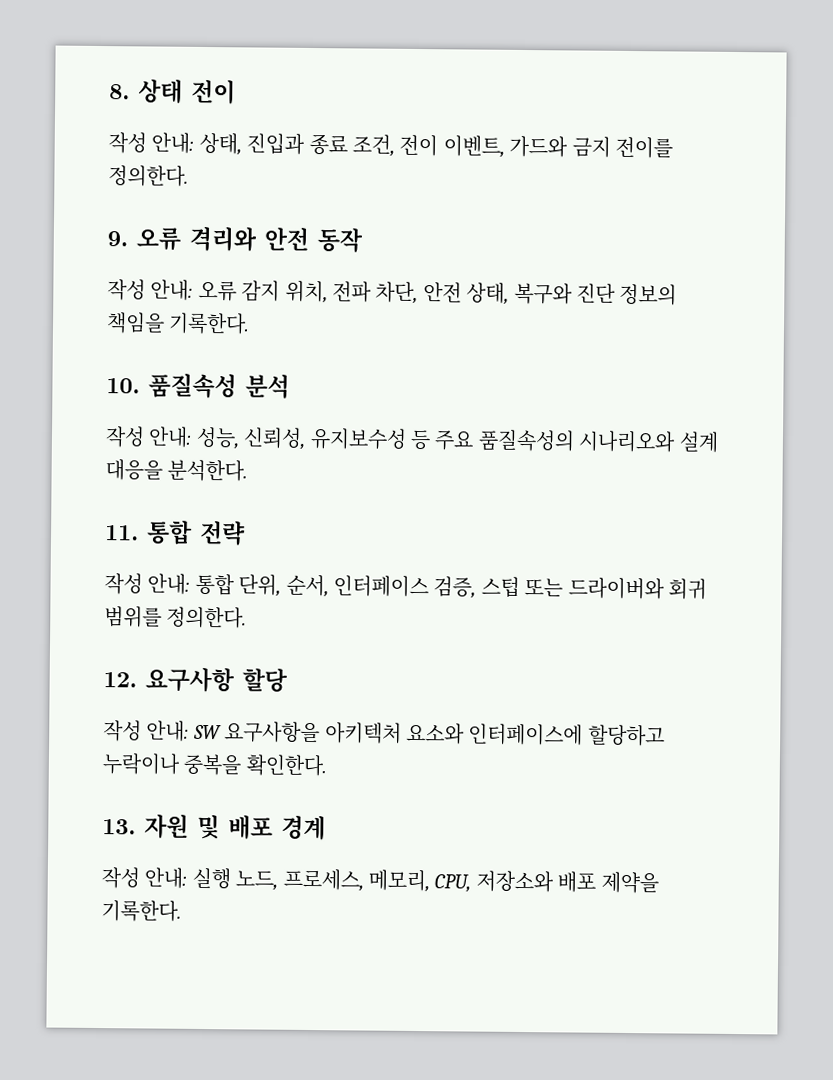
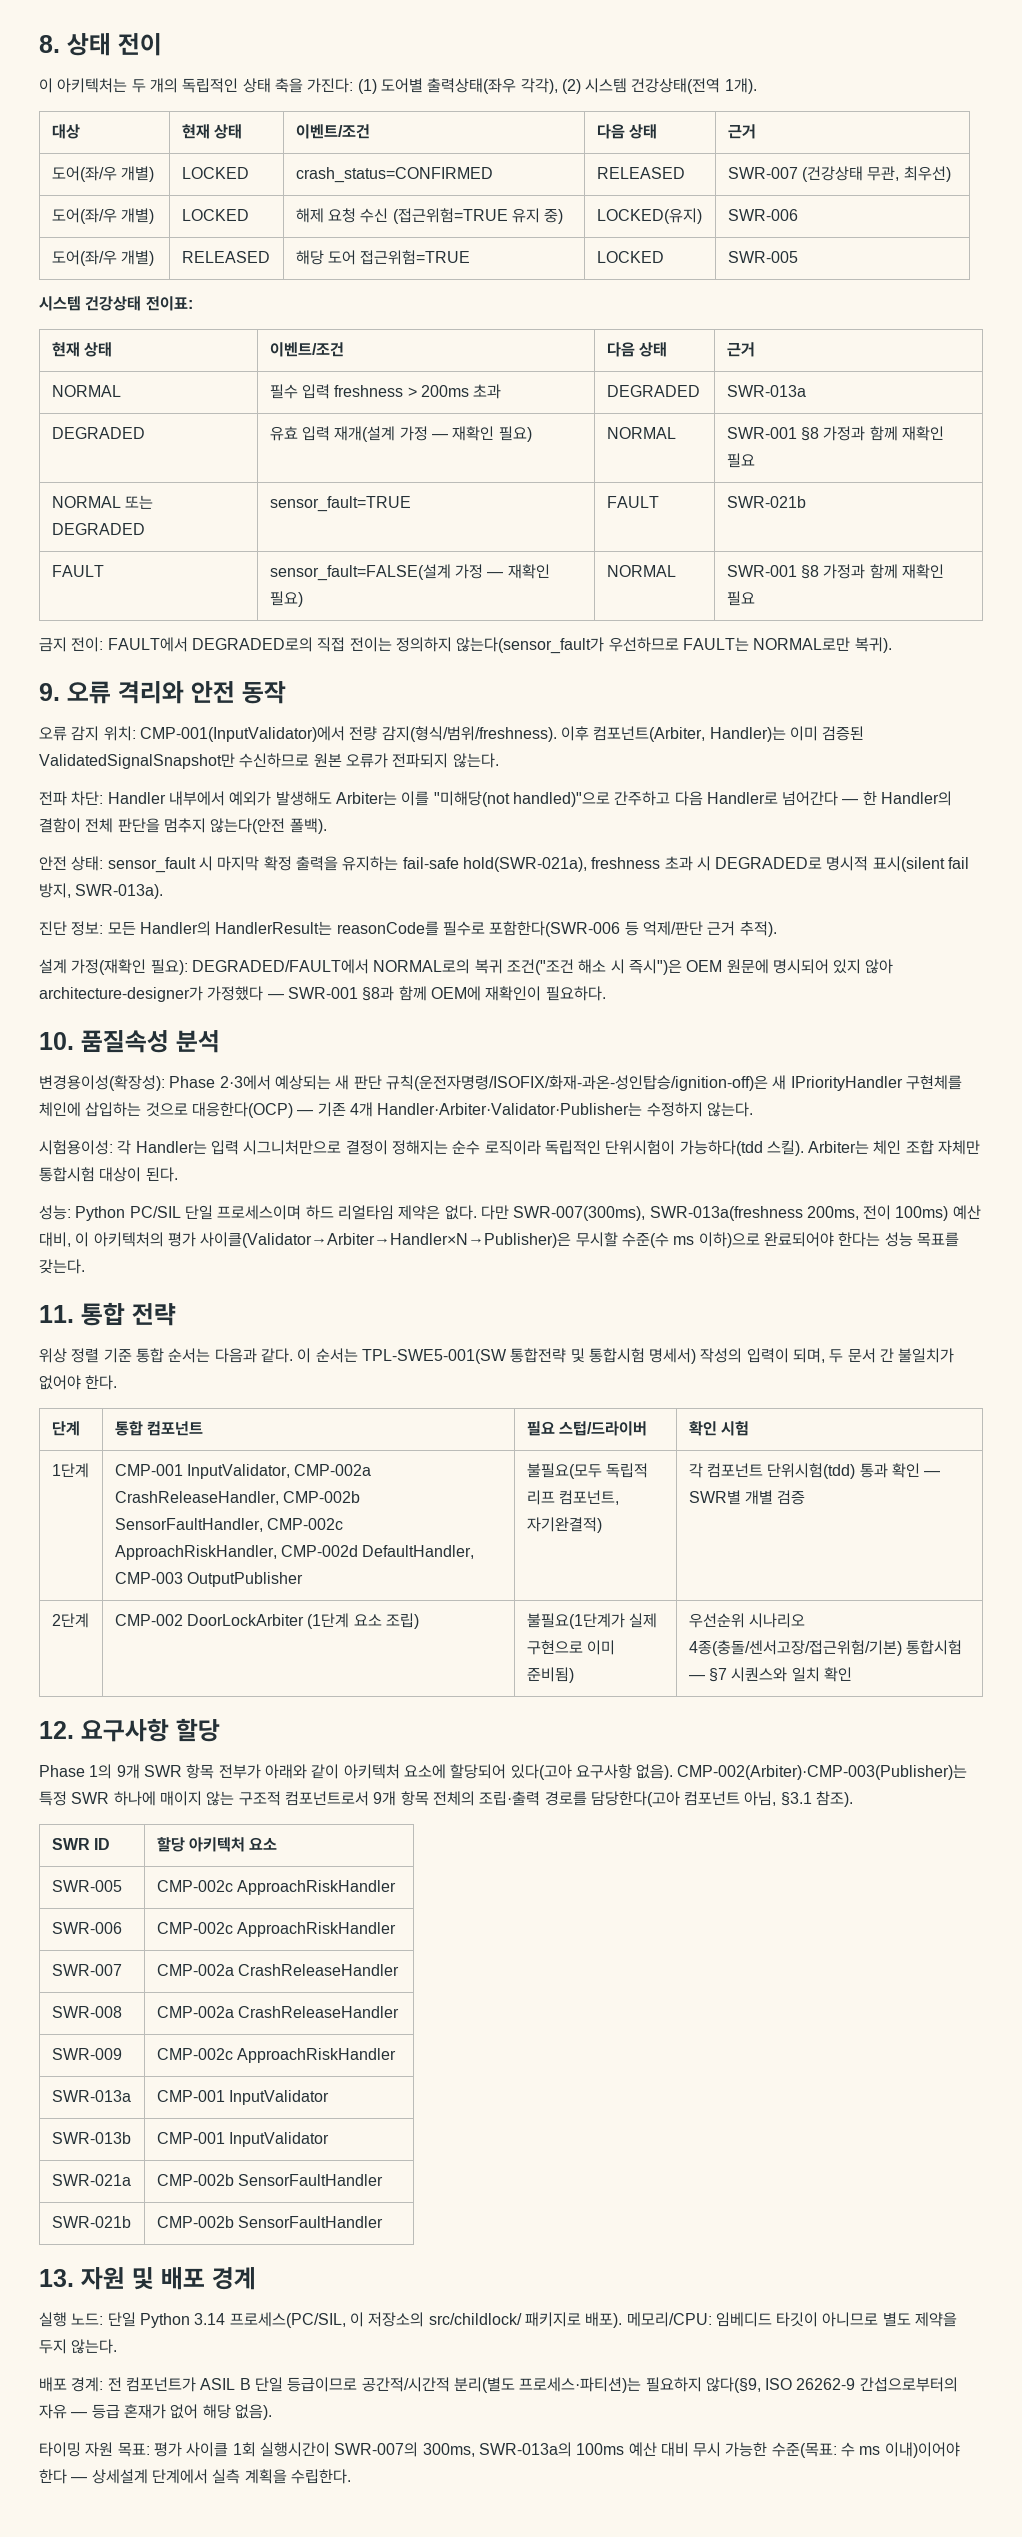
[108,132,673,159] [108,165,189,187] 작성 안내: 상태, 진입과 종료 조건, 전이 이벤트, 가드와 금지 전이를 정의한다. -> [39,78,757,94] [51,124,80,139] [181,124,243,139] [295,124,370,139] [596,124,658,139] [727,124,756,139] [51,166,155,182] [181,167,249,179] [295,167,493,183] [596,167,685,179] [727,166,951,182] [51,208,155,224] [181,209,249,221] [295,208,564,224] [596,208,702,224] [727,209,798,221] [51,250,155,266] [181,251,270,263] [295,250,471,265] [596,251,664,263] [727,251,798,263] [39,296,193,311] [51,342,113,357] [269,342,344,357] [606,342,668,357] [726,342,755,357] [51,385,121,397] [269,384,502,399] [606,385,700,397] [726,385,806,397] [51,427,145,439] [269,426,532,442] [606,427,676,439] [726,426,945,441] [726,453,755,468] [51,495,154,509] [51,523,145,535] [269,496,411,512] [606,496,659,508] [726,496,806,508] [51,565,104,577] [269,564,550,581] [269,591,303,607] [606,565,676,577] [726,564,945,579] [726,591,755,606] [39,637,892,654] 이 아키텍처는 두 개의 독립적인 상태 축을 가진다: (1) 도어별 출력상태(좌우 각각), (2) 시스템 건강상태(전역 1개). // 대상 | 현재 상태 | 이벤트/조건 | 다음 상태 | 근거 // 도어(좌/우 개별) | LOCKED | crash_status=CONFIRMED | RELEASED | SWR-007 (건강상태 무관, 최우선) // 도어(좌/우 개별) | LOCKED | 해제 요청 수신 (접근위험=TRUE 유지 중) | LOCKED(유지) | SWR-006 // 도어(좌/우 개별) | RELEASED | 해당 도어 접근위험=TRUE | LOCKED | SWR-005 // 시스템 건강상태 전이표: // 현재 상태 | 이벤트/조건 | 다음 상태 | 근거 // NORMAL | 필수 입력 freshness > 200ms 초과 | DEGRADED | SWR-013a // DEGRADED | 유효 입력 재개(설계 가정 — 재확인 필요) | NORMAL | SWR-001 §8 가정과 함께 재확인 필요 // NORMAL 또는 DEGRADED | sensor_fault=TRUE | FAULT | SWR-021b // FAULT | sensor_fault=FALSE(설계 가정 — 재확인 필요) | NORMAL | SWR-001 §8 가정과 함께 재확인 필요 // 금지 전이: FAULT에서 DEGRADED로의 직접 전이는 정의하지 않는다(sensor_fault가 우선하므로 FAULT는 NORMAL로만 복귀).
[107,279,678,306] [106,312,251,335] [106,373,290,399] [105,426,719,453] [105,459,249,482] [104,520,246,546] [104,573,707,600] [104,606,248,629] [103,667,288,693] [103,720,665,747] [102,753,327,777] 작성 안내: 오류 감지 위치, 전파 차단, 안전 상태, 복구와 진단 정보의 책임을 기록한다. // 10. 품질속성 분석 // 작성 안내: 성능, 신뢰성, 유지보수성 등 주요 품질속성의 시나리오와 설계 대응을 분석한다. // 11. 통합 전략 // 작성 안내: 통합 단위, 순서, 인터페이스 검증, 스텁 또는 드라이버와 회귀 범위를 정의한다. // 12. 요구사항 할당 // 작성 안내: SW 요구사항을 아키텍처 요소와 인터페이스에 할당하고 누락이나 중복을 확인한다. -> [39,726,865,742] [39,753,499,769] [39,791,953,807] [39,818,327,834] [39,856,970,873] [39,883,164,899] [39,921,777,937] [39,959,894,975] [39,986,606,1002] [39,1030,220,1053] [39,1075,962,1091] [39,1102,753,1118] [39,1140,981,1156] [39,1167,178,1182] [39,1205,981,1221] [39,1232,959,1248] [39,1259,85,1274] [39,1302,176,1326] [39,1348,955,1364] [39,1375,118,1390] [51,1421,80,1436] [114,1421,204,1436] [526,1421,648,1436] [688,1421,750,1436] [51,1463,89,1478] [114,1464,372,1479] [114,1491,361,1505] [114,1518,344,1532] [114,1545,475,1560] [114,1572,304,1587] [526,1463,649,1479] [526,1490,620,1505] [526,1517,602,1533] [688,1463,941,1479] [688,1490,806,1505] [51,1613,89,1628] [114,1613,420,1629] [526,1613,658,1629] [526,1640,616,1655] [526,1667,574,1683] [688,1613,806,1628] [688,1640,963,1656] [688,1667,853,1682] [39,1718,220,1742] [39,1764,968,1780] [39,1791,854,1807] [51,1838,111,1850] [156,1837,278,1852] [51,1880,122,1892] [156,1880,397,1895] [51,1922,122,1934] [156,1922,397,1937] [51,1964,122,1976] [156,1964,400,1976] [51,2006,122,2018] [156,2006,400,2018] [51,2048,122,2060] [156,2048,397,2063] [51,2090,131,2102] [156,2090,330,2105] [51,2132,131,2144] [156,2132,330,2147] [51,2174,131,2186] [156,2174,384,2186] [51,2216,131,2228] [156,2216,384,2228] 오류 감지 위치: CMP-001(InputValidator)에서 전량 감지(형식/범위/freshness). 이후 컴포넌트(Arbiter, Handler)는 이미 검증된 ValidatedSignalSnapshot만 수신하므로 원본 오류가 전파되지 않는다. // 전파 차단: Handler 내부에서 예외가 발생해도 Arbiter는 이를 "미해당(not handled)"으로 간주하고 다음 Handler로 넘어간다 — 한 Handler의 결함이 전체 판단을 멈추지 않는다(안전 폴백). // 안전 상태: sensor_fault 시 마지막 확정 출력을 유지하는 fail-safe hold(SWR-021a), freshness 초과 시 DEGRADED로 명시적 표시(silent fail 방지, SWR-013a). // 진단 정보: 모든 Handler의 HandlerResult는 reasonCode를 필수로 포함한다(SWR-006 등 억제/판단 근거 추적). // 설계 가정(재확인 필요): DEGRADED/FAULT에서 NORMAL로의 복귀 조건("조건 해소 시 즉시")은 OEM 원문에 명시되어 있지 않아 architecture-designer가 가정했다 — SWR-001 §8과 함께 OEM에 재확인이 필요하다. // 10. 품질속성 분석 // 변경용이성(확장성): Phase 2·3에서 예상되는 새 판단 규칙(운전자명령/ISOFIX/화재-과온-성인탑승/ignition-off)은 새 IPriorityHandler 구현체를 체인에 삽입하는 것으로 대응한다(OCP) — 기존 4개 Handler·Arbiter·Validator·Publisher는 수정하지 않는다. // 시험용이성: 각 Handler는 입력 시그니처만으로 결정이 정해지는 순수 로직이라 독립적인 단위시험이 가능하다(tdd 스킬). Arbiter는 체인 조합 자체만 통합시험 대상이 된다. // 성능: Python PC/SIL 단일 프로세스이며 하드 리얼타임 제약은 없다. 다만 SWR-007(300ms), SWR-013a(freshness 200ms, 전이 100ms) 예산 대비, 이 아키텍처의 평가 사이클(Validator→Arbiter→Handler×N→Publisher)은 무시할 수준(수 ms 이하)으로 완료되어야 한다는 성능 목표를 갖는다. // 11. 통합 전략 // 위상 정렬 기준 통합 순서는 다음과 같다. 이 순서는 TPL-SWE5-001(SW 통합전략 및 통합시험 명세서) 작성의 입력이 되며, 두 문서 간 불일치가 없어야 한다. // 단계 | 통합 컴포넌트 | 필요 스텁/드라이버 | 확인 시험 // 1단계 | CMP-001 InputValidator, CMP-002a CrashReleaseHandler, CMP-002b SensorFaultHandler, CMP-002c ApproachRiskHandler, CMP-002d DefaultHandler, CMP-003 OutputPublisher | 불필요(모두 독립적 리프 컴포넌트, 자기완결적) | 각 컴포넌트 단위시험(tdd) 통과 확인 — SWR별 개별 검증 // 2단계 | CMP-002 DoorLockArbiter (1단계 요소 조립) | 불필요(1단계가 실제 구현으로 이미 준비됨) | 우선순위 시나리오 4종(충돌/센서고장/접근위험/기본) 통합시험 — §7 시퀀스와 일치 확인 // 12. 요구사항 할당 // Phase 1의 9개 SWR 항목 전부가 아래와 같이 아키텍처 요소에 할당되어 있다(고아 요구사항 없음). CMP-002(Arbiter)·CMP-003(Publisher)는 특정 SWR 하나에 매이지 않는 구조적 컴포넌트로서 9개 항목 전체의 조립·출력 경로를 담당한다(고아 컴포넌트 아님, §3.1 참조). // SWR ID | 할당 아키텍처 요소 // SWR-005 | CMP-002c ApproachRiskHandler // SWR-006 | CMP-002c ApproachRiskHandler // SWR-007 | CMP-002a CrashReleaseHandler // SWR-008 | CMP-002a CrashReleaseHandler // SWR-009 | CMP-002c ApproachRiskHandler // SWR-013a | CMP-001 InputValidator // SWR-013b | CMP-001 InputValidator // SWR-021a | CMP-002b SensorFaultHandler // SWR-021b | CMP-002b SensorFaultHandler
[101,867,659,894] [101,900,182,922] 작성 안내: 실행 노드, 프로세스, 메모리, CPU, 저장소와 배포 제약을 기록한다. -> [39,2312,958,2328] [39,2339,118,2354] [39,2377,958,2393] [39,2404,272,2420] [39,2442,960,2458] [39,2469,351,2484] 실행 노드: 단일 Python 3.14 프로세스(PC/SIL, 이 저장소의 src/childlock/ 패키지로 배포). 메모리/CPU: 임베디드 타깃이 아니므로 별도 제약을 두지 않는다. // 배포 경계: 전 컴포넌트가 ASIL B 단일 등급이므로 공간적/시간적 분리(별도 프로세스·파티션)는 필요하지 않다(§9, ISO 26262-9 간섭으로부터의 자유 — 등급 혼재가 없어 해당 없음). // 타이밍 자원 목표: 평가 사이클 1회 실행시간이 SWR-007의 300ms, SWR-013a의 100ms 예산 대비 무시 가능한 수준(목표: 수 ms 이내)이어야 한다 — 상세설계 단계에서 실측 계획을 수립한다.

